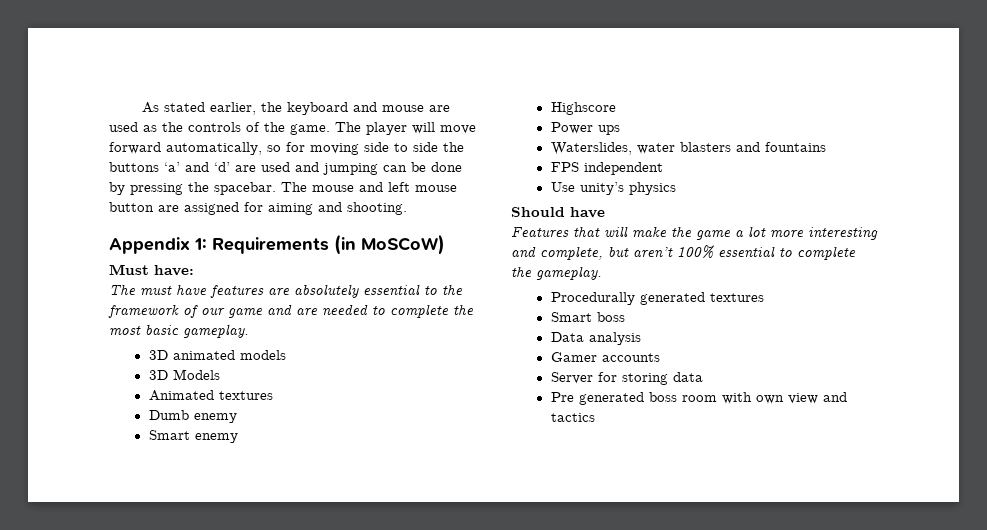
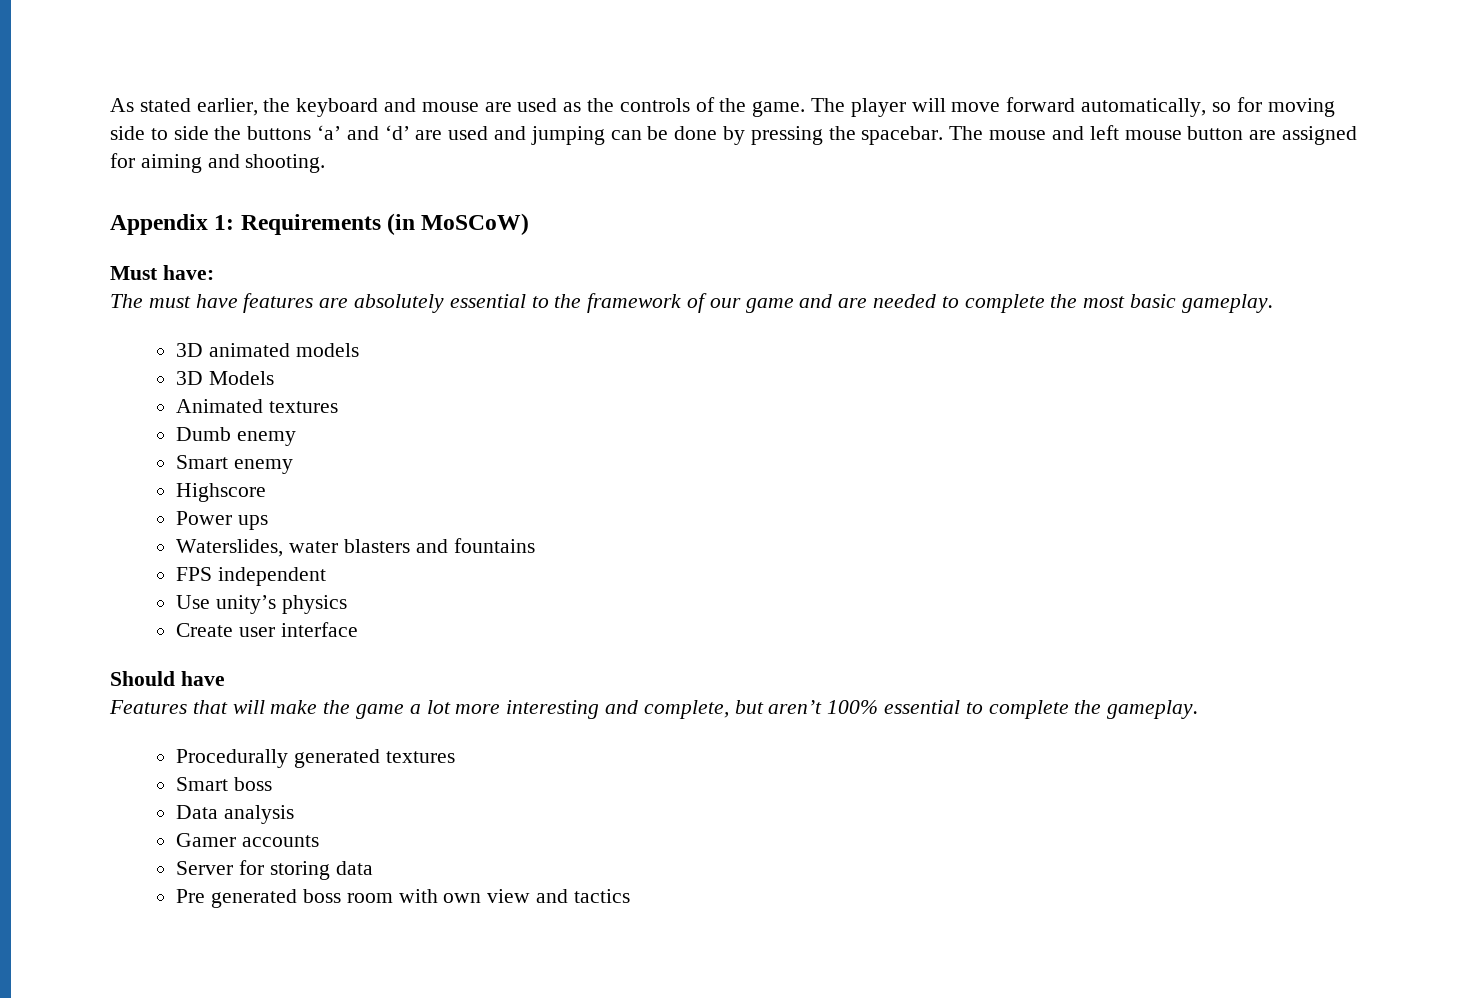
(676, 188) none -> [176,622,358,637] // Create user interface

